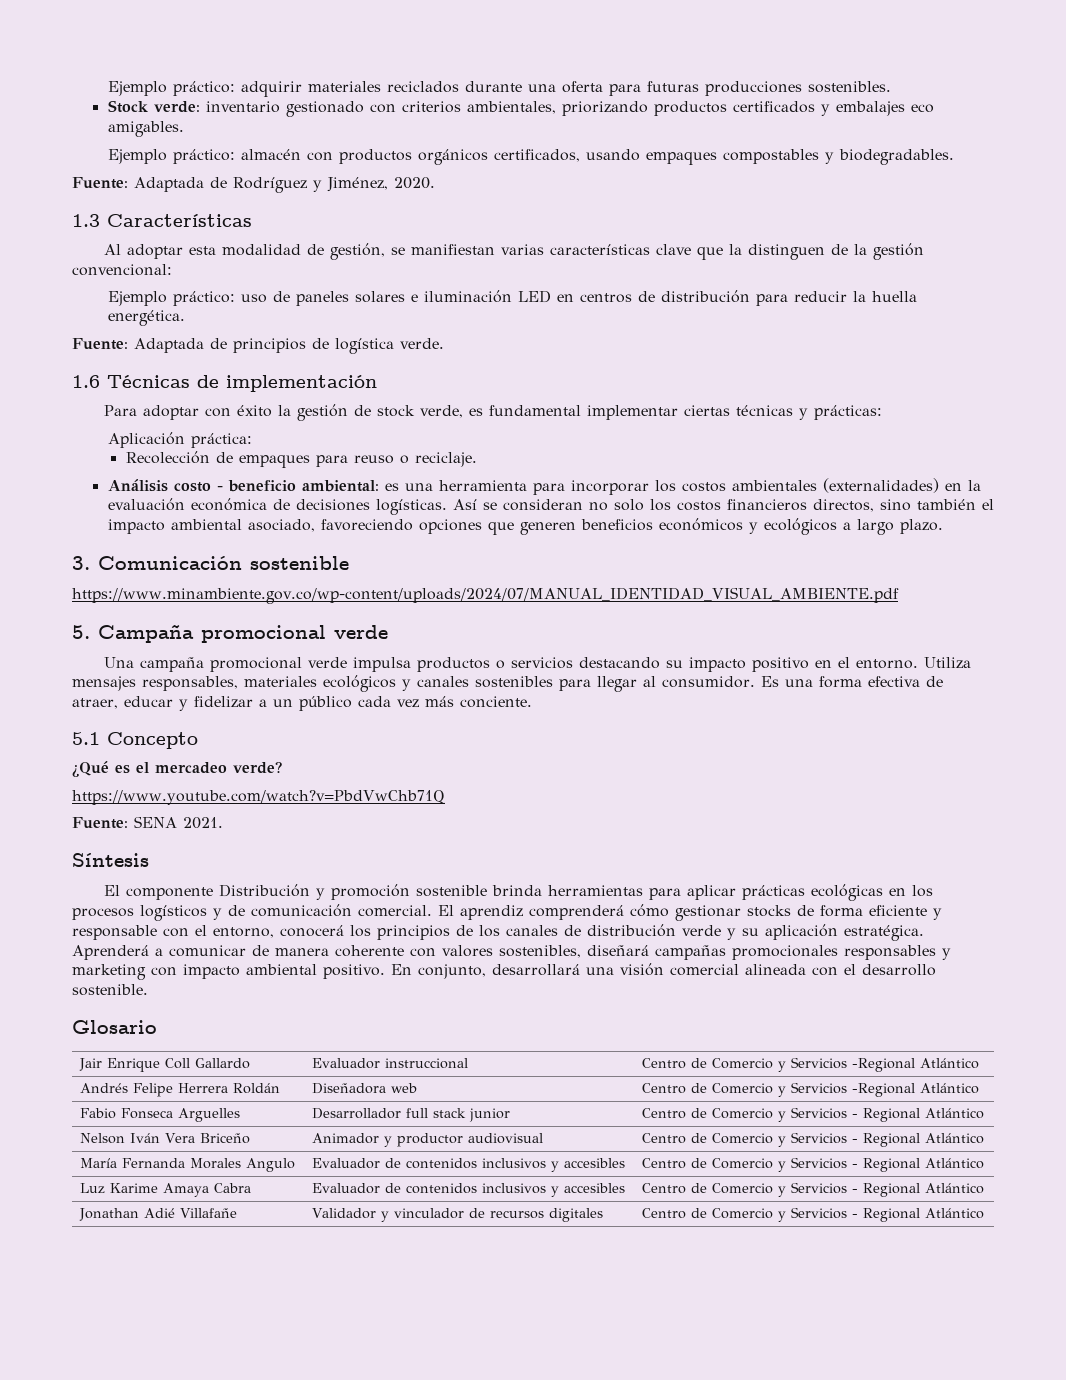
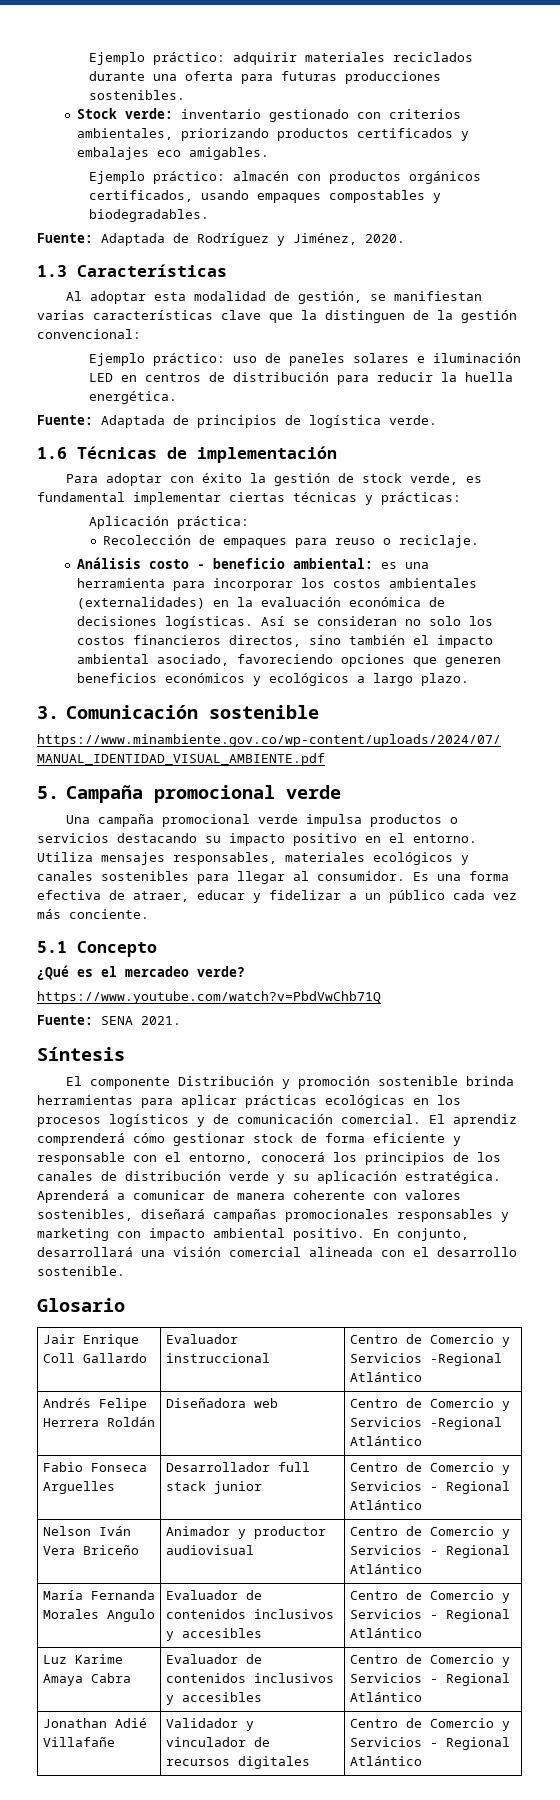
[747,905,791,917] stocks -> [253,1133,293,1143] stock

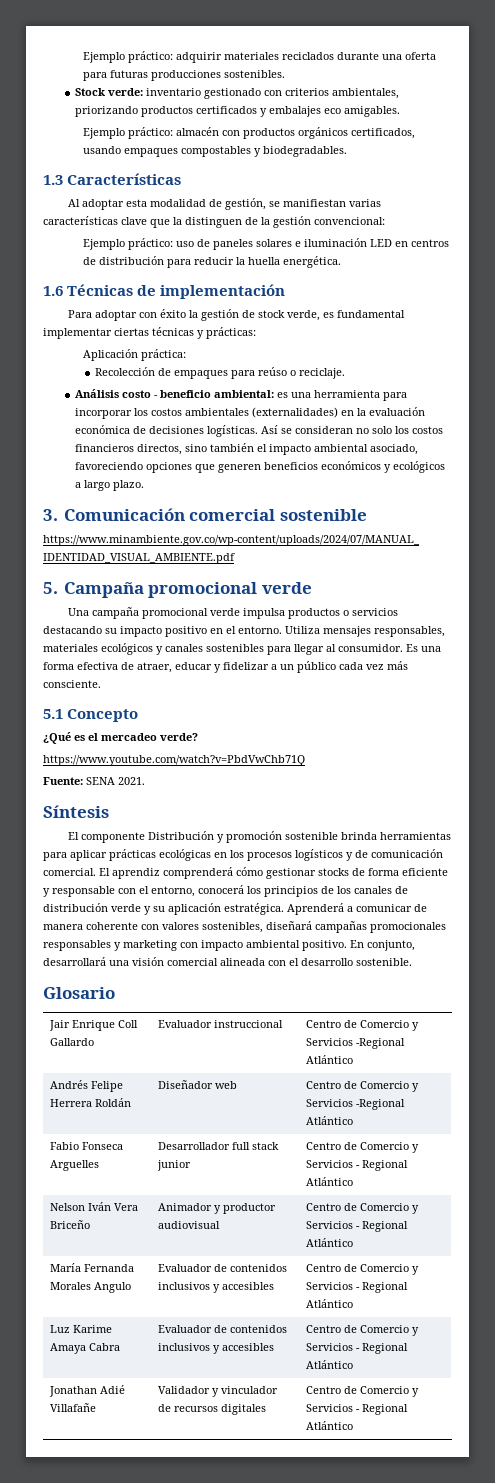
[37,233,405,246] // Fuente: Adaptada de Rodríguez y Jiménez, 2020. -> (347, 151) none
[37,415,437,428] // Fuente: Adaptada de principios de logística verde. -> (341, 262) none
[335,538,376,545] reuso -> [257,367,287,376] reúso
(198, 712) none -> [189,509,276,521] comercial
[69,909,149,919] conciente. -> [43,680,101,688] consciente.
[253,1133,293,1143] stock -> [318,868,349,876] stocks
[165,1398,246,1408] Diseñadora -> [158,1080,214,1089] Diseñador

